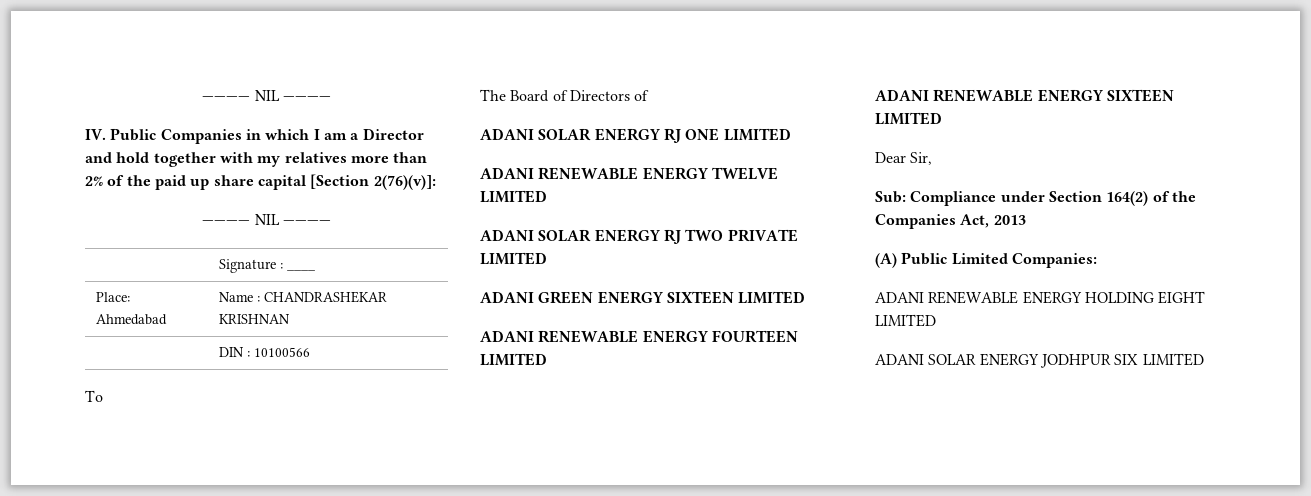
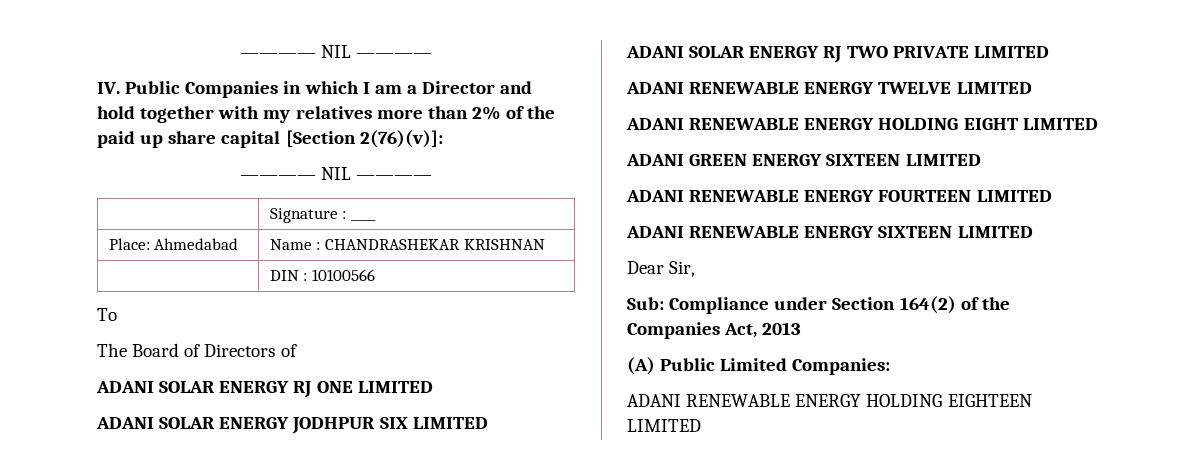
[538,167,778,180] RENEWABLE ENERGY TWELVE -> [159,417,408,434] SOLAR ENERGY JODHPUR SIX
(547, 258) none -> [626,82,1032,94] [626,118,1098,130] // ADANI RENEWABLE ENERGY TWELVE LIMITED // ADANI RENEWABLE ENERGY HOLDING EIGHT LIMITED
[1158,291,1206,304] [875,314,936,327] [875,353,1204,368] EIGHT LIMITED // ADANI SOLAR ENERGY JODHPUR SIX LIMITED -> [947,394,1032,407] [627,419,701,432] EIGHTEEN LIMITED

